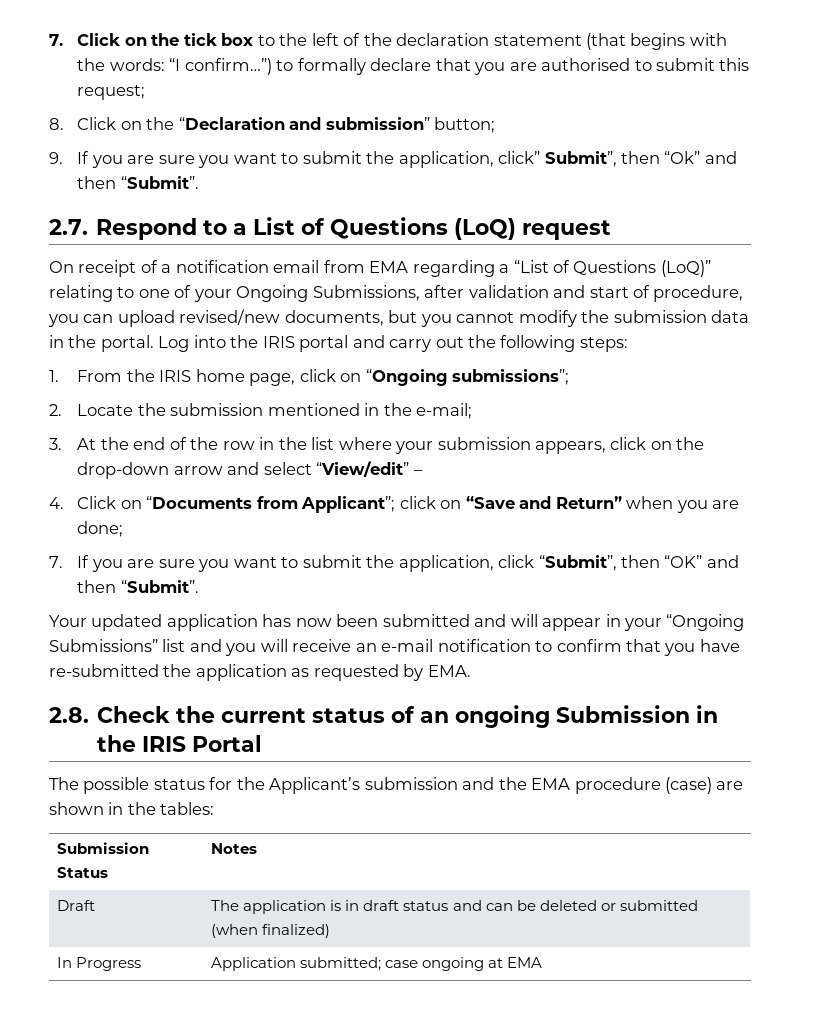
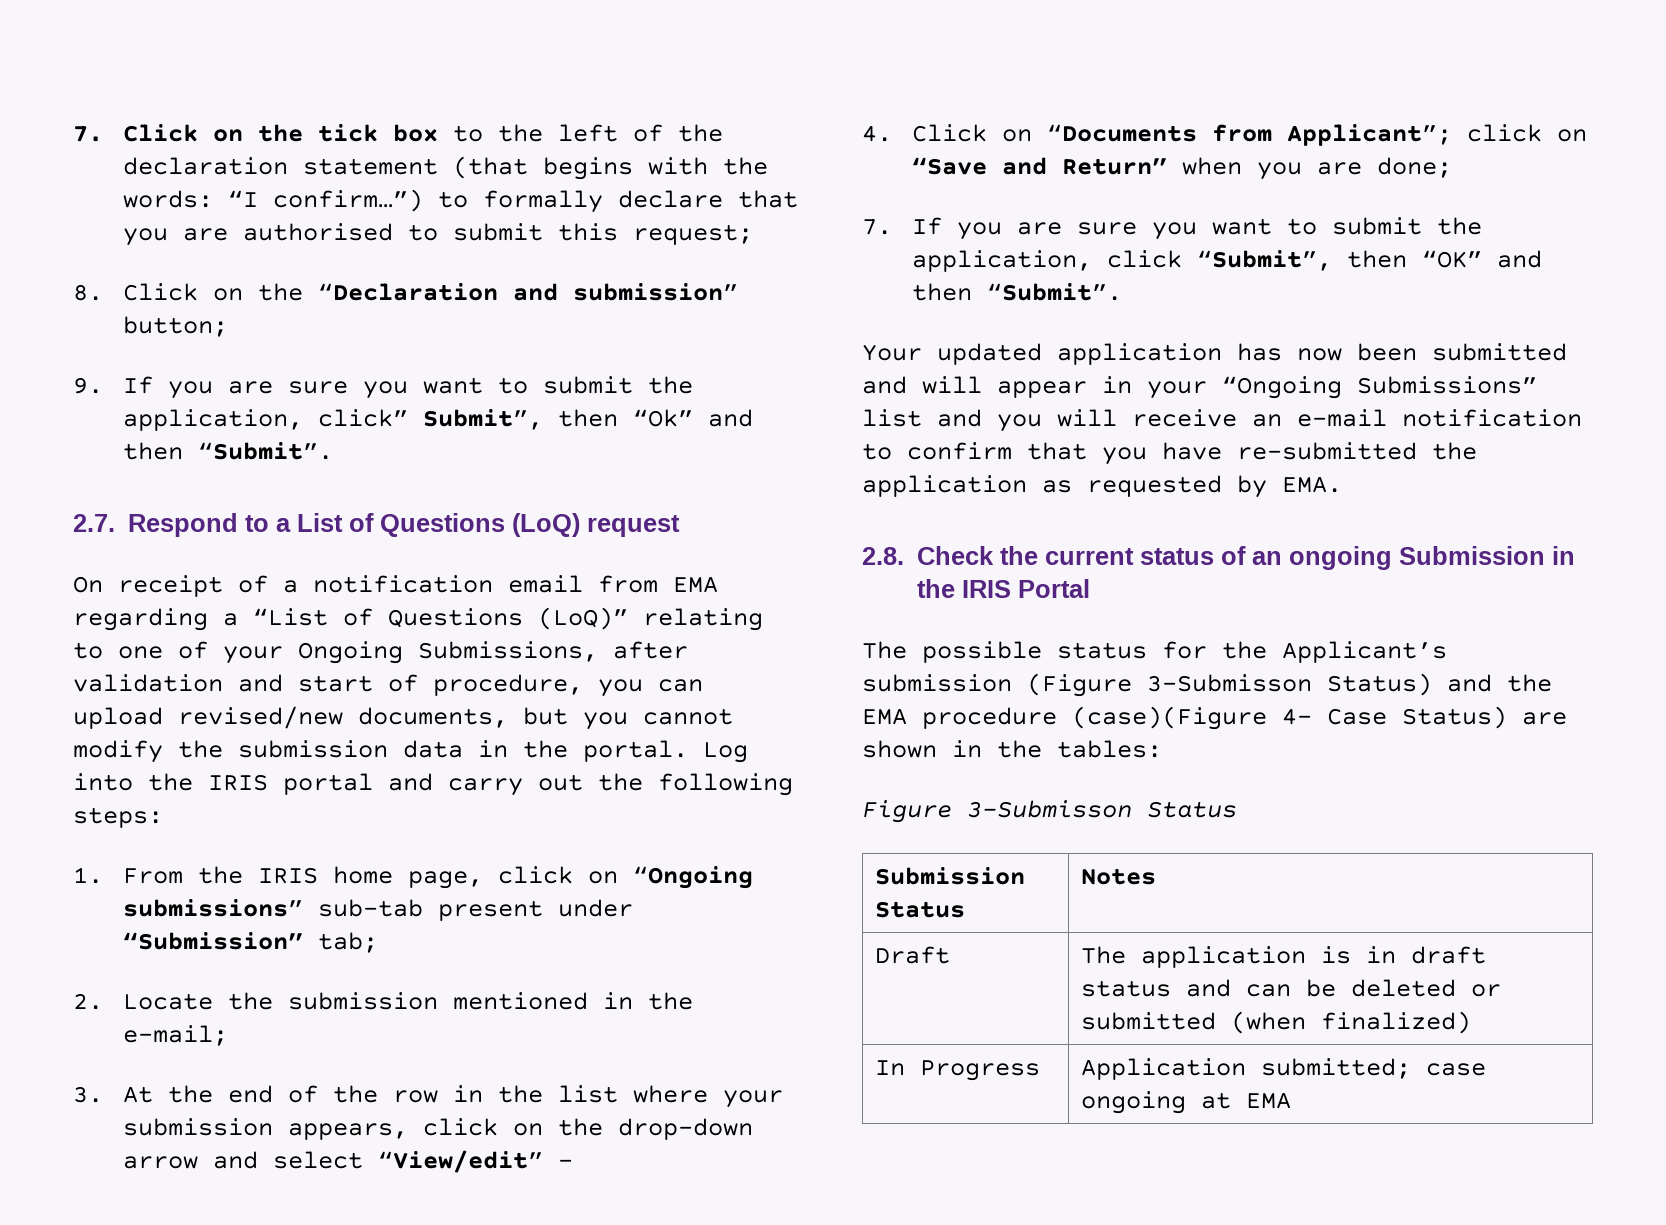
[452,369,570,385] submissions”; -> [123,899,634,921] [123,932,379,953] submissions” sub-tab present under “Submission” tab;
(458, 783) none -> [1027,673,1432,697] (Figure 3-Submisson Status)
[665,777,713,794] (case) -> [1072,706,1507,730] (case)(Figure 4- Case Status)
(215, 808) none -> [862,800,1237,823] // Figure 3-Submisson Status

